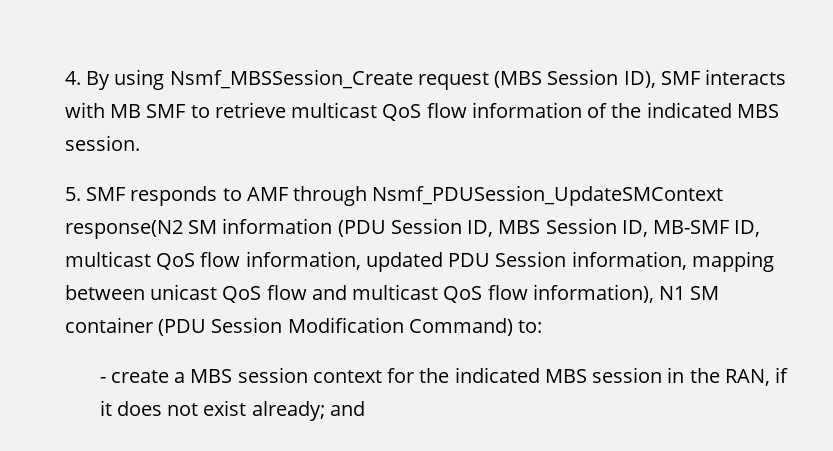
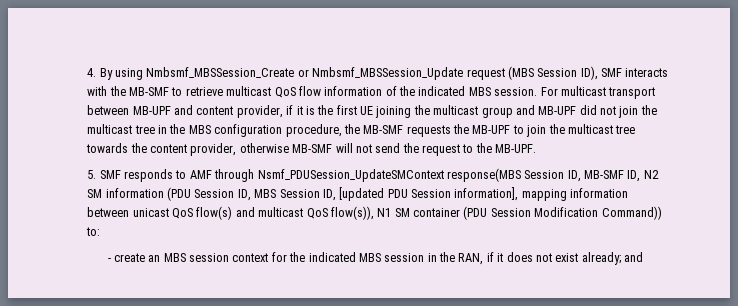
[169,69,413,89] Nsmf_MBSSession_Create -> [146,67,464,80] Nmbsmf_MBSSession_Create or Nmbsmf_MBSSession_Update
[110,104,186,118] MB SMF -> [109,86,170,96] the MB-SMF
(140, 143) none -> [540,86,656,99] [87,105,657,118] [87,124,636,137] [86,143,537,156] For multicast transport between MB-UPF and content provider, if it is the first UE joining the multicast group and MB-UPF did not join the multicast tree in the MBS configuration procedure, the MB-SMF requests the MB-UPF to join the multicast tree towards the content provider, otherwise MB-SMF will not send the request to the MB-UPF.
[64,220,183,239] response(N2 -> [446,168,659,182] response(MBS Session ID, MB-SMF ID, N2
[653,220,761,237] [64,251,774,272] MB-SMF ID, multicast QoS flow information, updated PDU Session information, mapping -> [339,187,629,201] [updated PDU Session information], mapping information
[266,285,307,300] flow -> [196,206,233,220] flow(s)
[487,284,654,303] flow information), -> [330,206,374,220] flow(s)),
[408,318,513,336] Command) -> [601,206,662,220] Command))
[174,372,186,383] a -> [148,255,161,262] an

